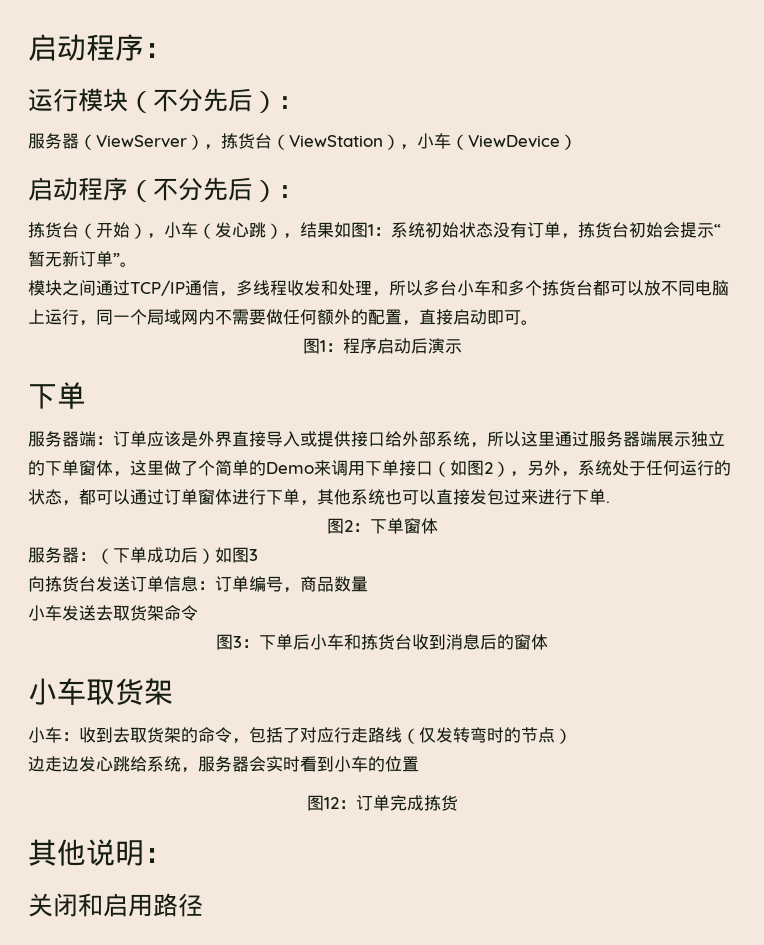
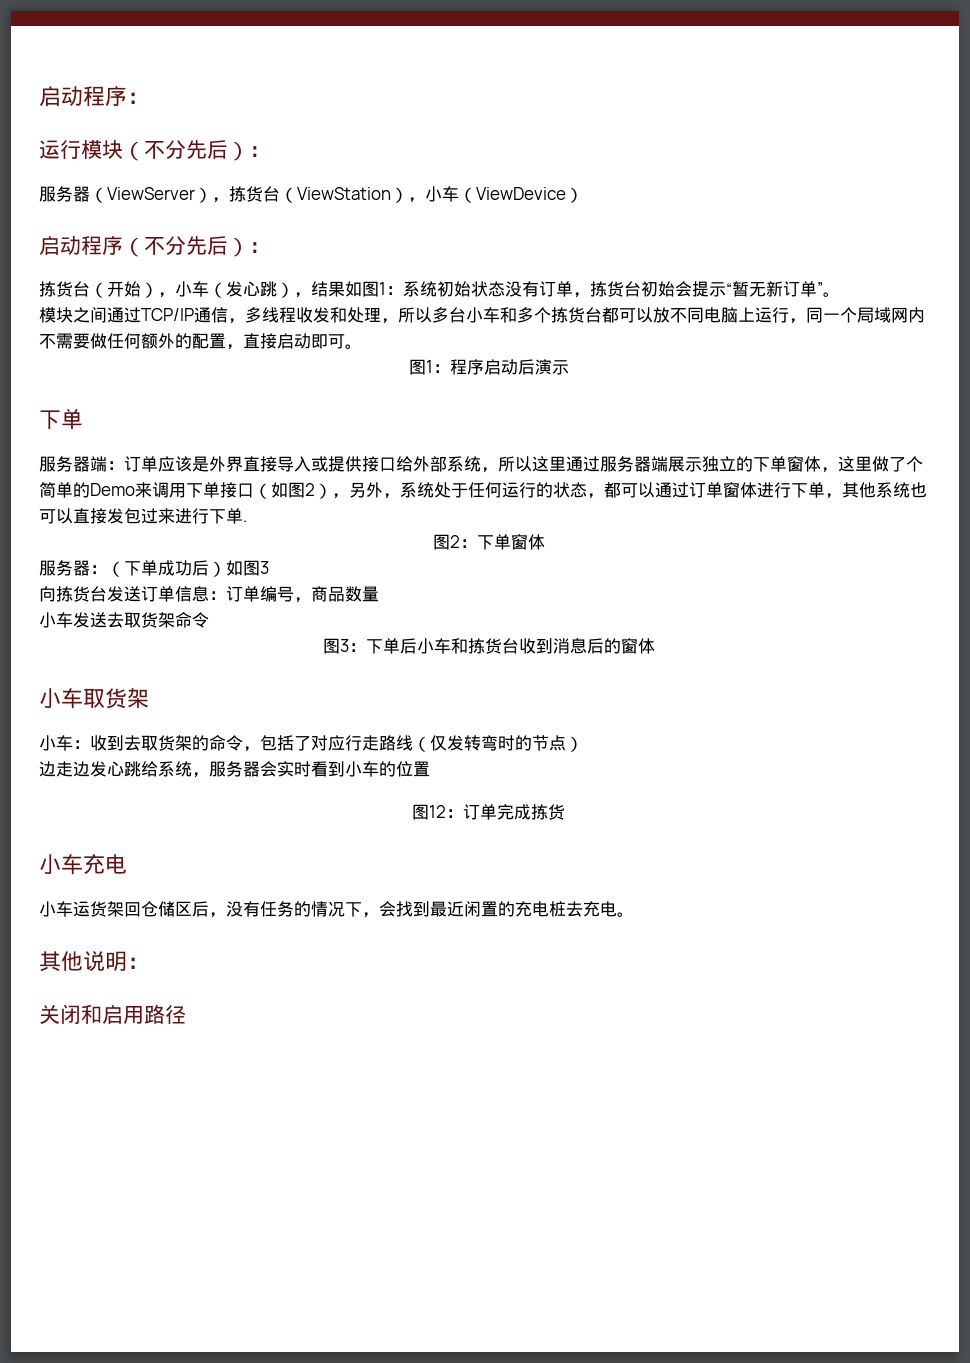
(458, 803) none -> [39,854,127,875] [39,901,634,918] // 小车充电 // 小车运货架回仓储区后，没有任务的情况下，会找到最近闲置的充电桩去充电。

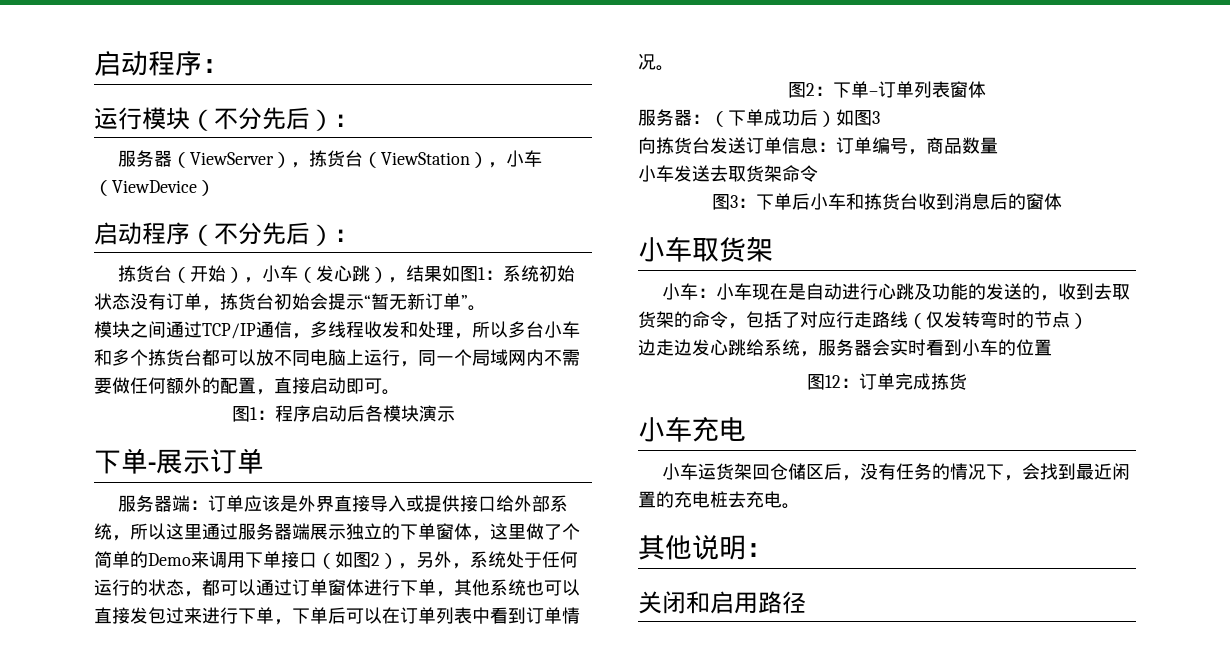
(535, 367) none -> [364,405,419,422] 各模块
(83, 419) none -> [148,448,264,474] -展示订单
[243,520,247,522] . -> [274,607,580,625] [638,53,674,71] ，下单后可以在订单列表中看到订单情况。
(511, 542) none -> [869,81,950,98] –订单列表
(90, 744) none -> [716,283,1059,301] 小车现在是自动进行心跳及功能的发送的，

